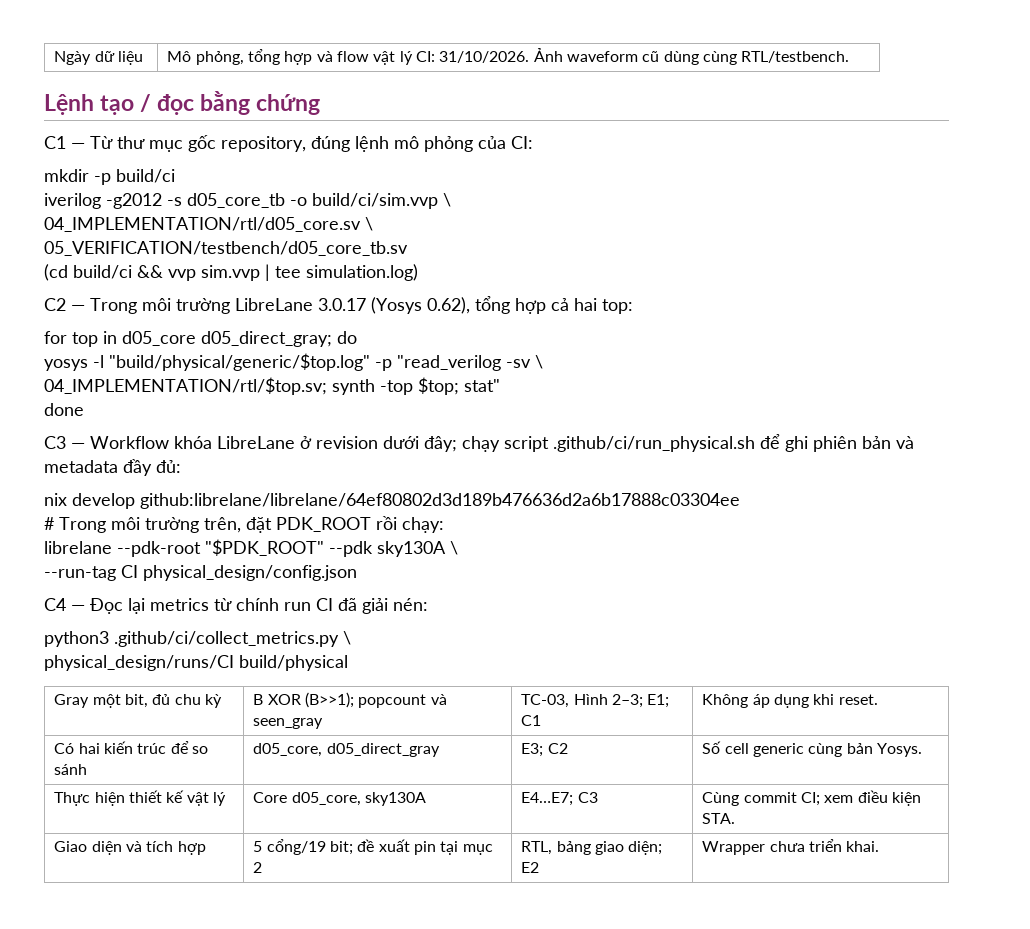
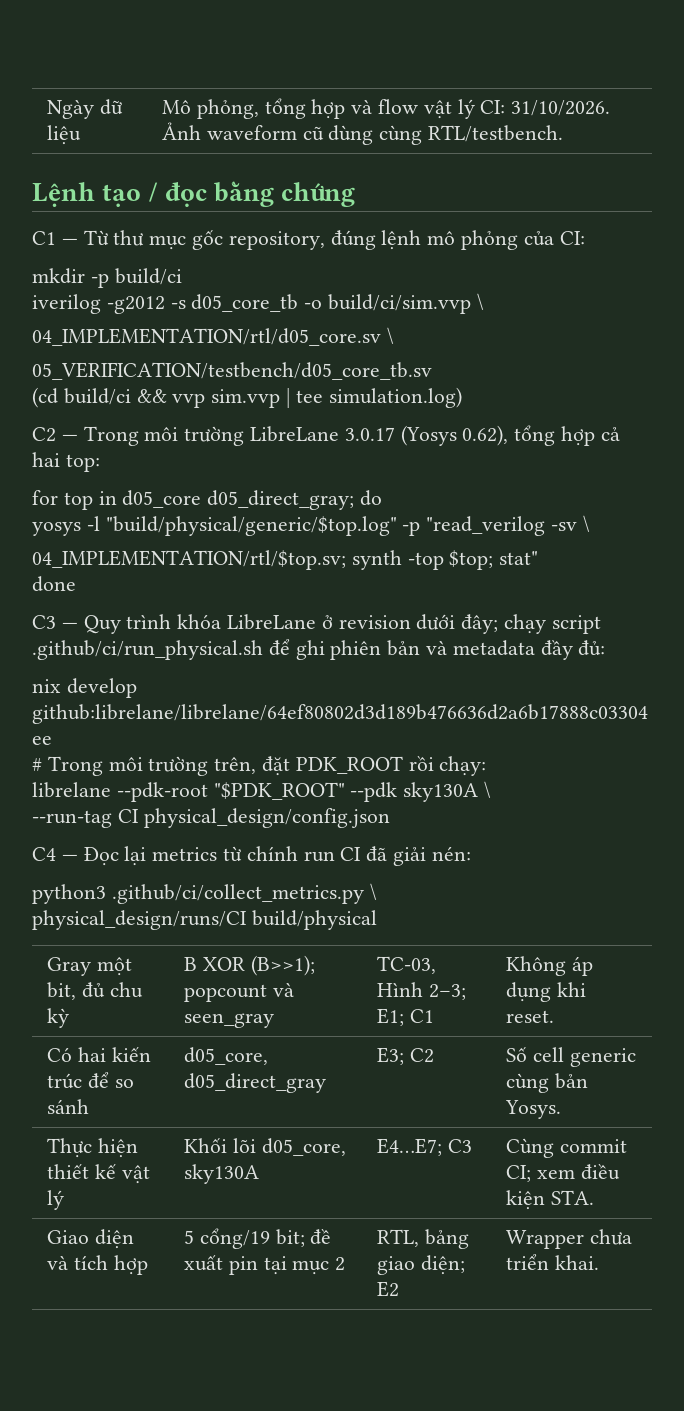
[90,436,169,449] Workflow -> [83,614,172,634] Quy trình
[253,792,288,803] Core -> [183,1138,256,1153] Khối lõi

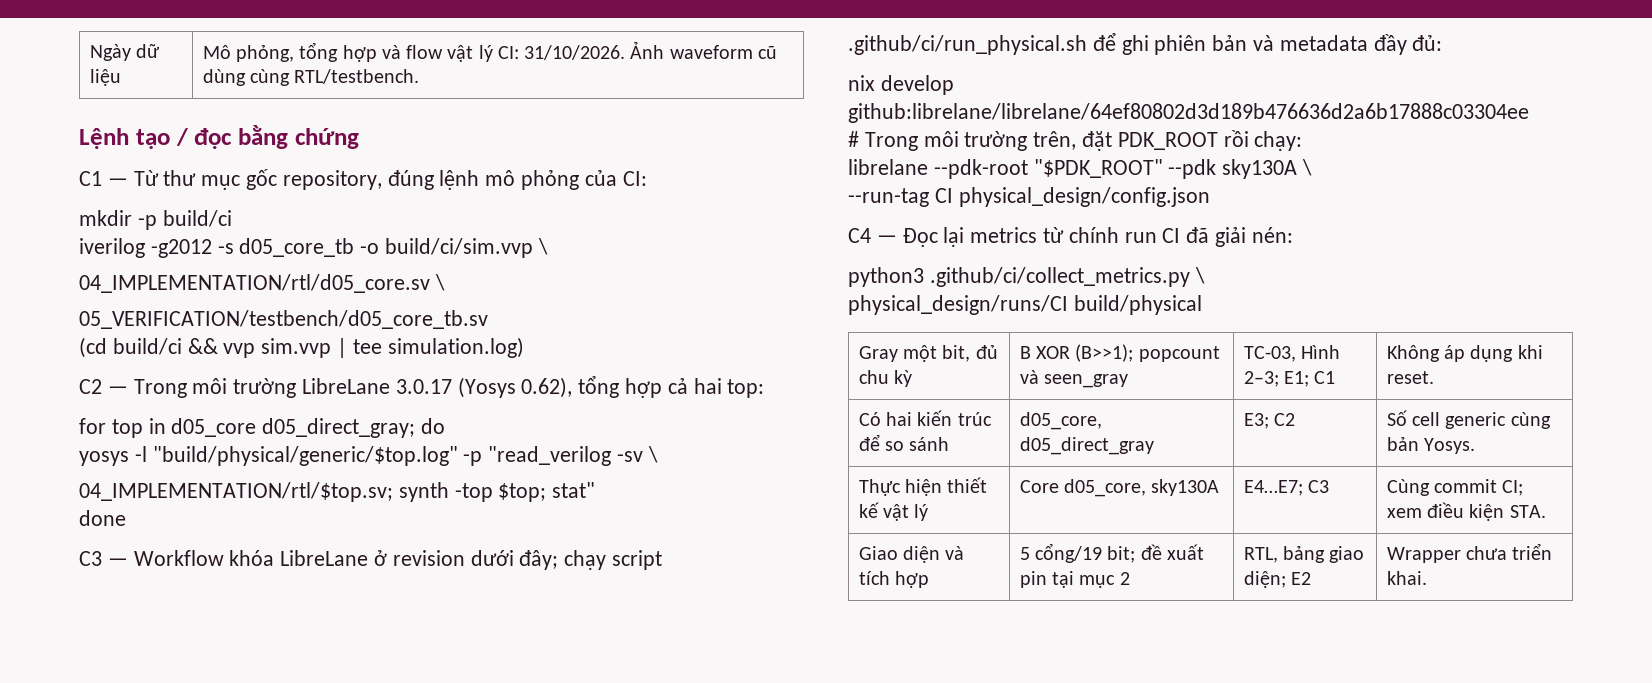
[83,614,172,634] Quy trình -> [133,550,224,566] Workflow
[183,1138,256,1153] Khối lõi -> [1019,480,1059,493] Core

